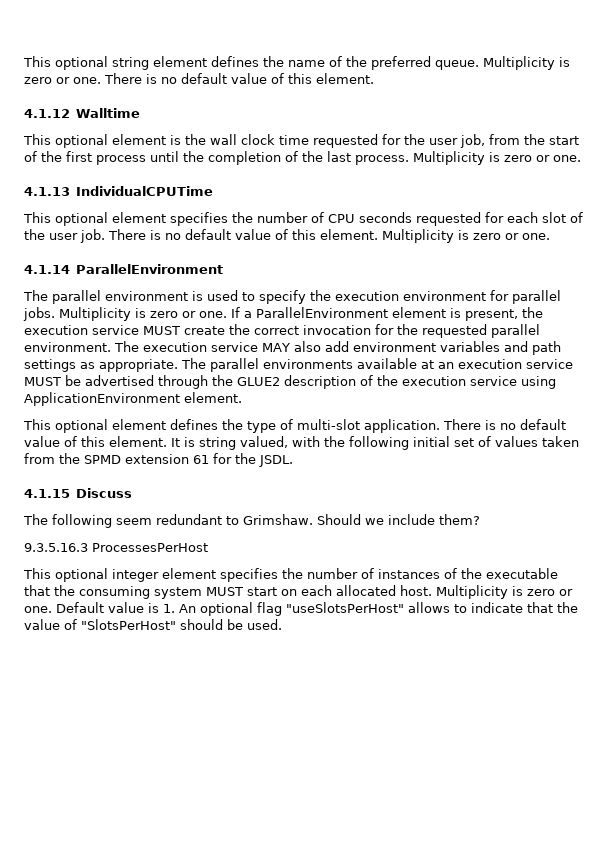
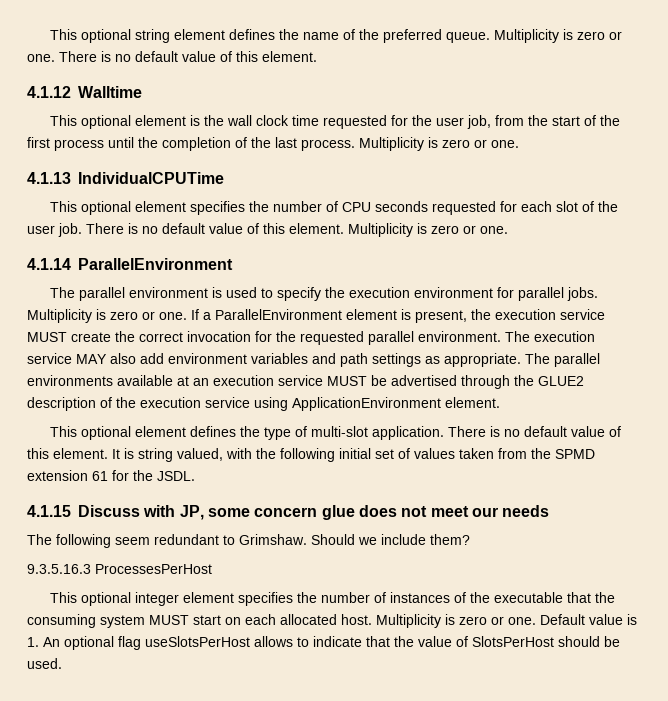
(133, 493) none -> [143,505,550,520] with JP, some concern glue does not meet our needs
[286,602,404,613] "useSlotsPerHost" -> [145,636,250,647] useSlotsPerHost
[81,619,176,630] "SlotsPerHost" -> [472,636,554,647] SlotsPerHost

